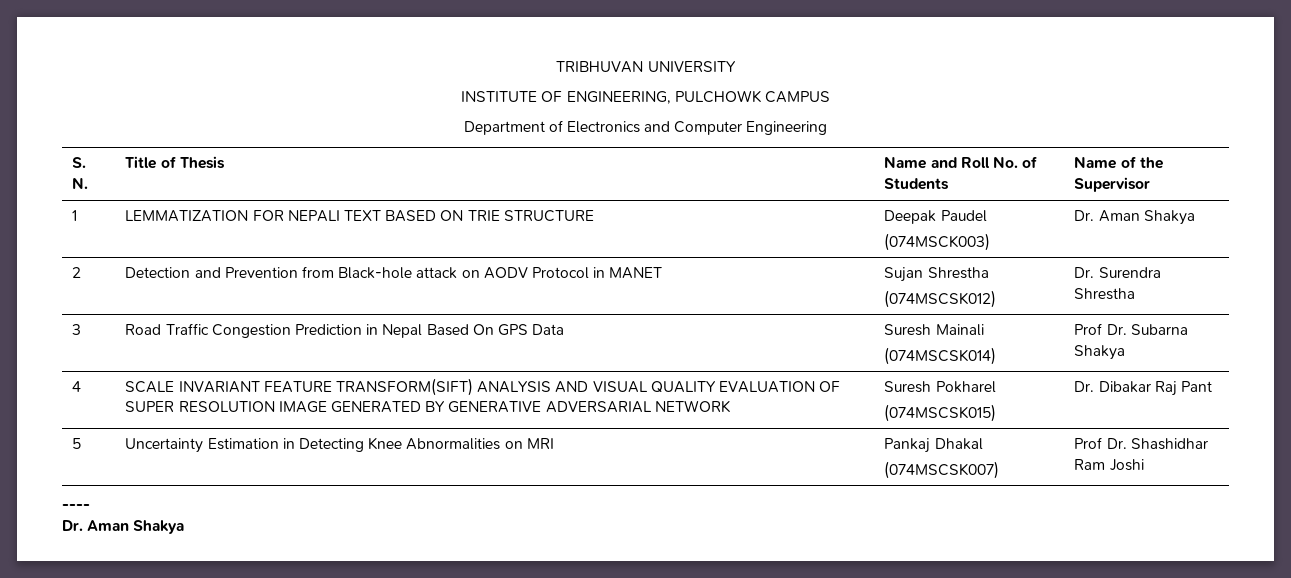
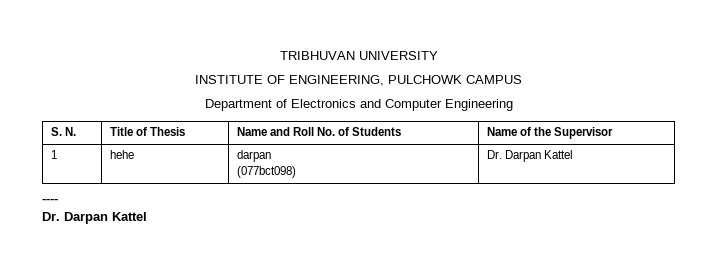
[125,210,594,222] [884,210,987,224] [884,233,991,251] [1074,210,1195,225] [72,267,82,278] [125,266,663,279] [884,267,989,282] [884,290,997,308] [1074,267,1161,278] [1074,288,1136,300] [72,324,82,335] [125,323,565,338] [884,324,984,336] [884,347,997,365] [1074,323,1188,335] [1074,345,1126,360] [72,381,82,392] [125,378,841,396] [125,400,731,413] [884,381,996,393] [884,404,997,422] [1074,381,1212,396] [72,438,82,449] [125,437,554,453] [884,438,983,453] [884,461,1000,479] [1074,437,1208,450] [1074,459,1144,471] LEMMATIZATION FOR NEPALI TEXT BASED ON TRIE STRUCTURE | Deepak Paudel // (074MSCK003) | Dr. Aman Shakya // 2 | Detection and Prevention from Black-hole attack on AODV Protocol in MANET | Sujan Shrestha // (074MSCSK012) | Dr. Surendra Shrestha // 3 | Road Traffic Congestion Prediction in Nepal Based On GPS Data | Suresh Mainali // (074MSCSK014) | Prof Dr. Subarna Shakya // 4 | SCALE INVARIANT FEATURE TRANSFORM(SIFT) ANALYSIS AND VISUAL QUALITY EVALUATION OF SUPER RESOLUTION IMAGE GENERATED BY GENERATIVE ADVERSARIAL NETWORK | Suresh Pokharel // (074MSCSK015) | Dr. Dibakar Raj Pant // 5 | Uncertainty Estimation in Detecting Knee Abnormalities on MRI | Pankaj Dhakal // (074MSCSK007) | Prof Dr. Shashidhar Ram Joshi -> [109,150,134,159] [236,150,271,162] [236,166,296,178] [486,150,574,162] hehe | darpan // (077bct098) | Dr. Darpan Kattel
[87,520,185,534] Aman Shakya -> [64,212,147,224] Darpan Kattel

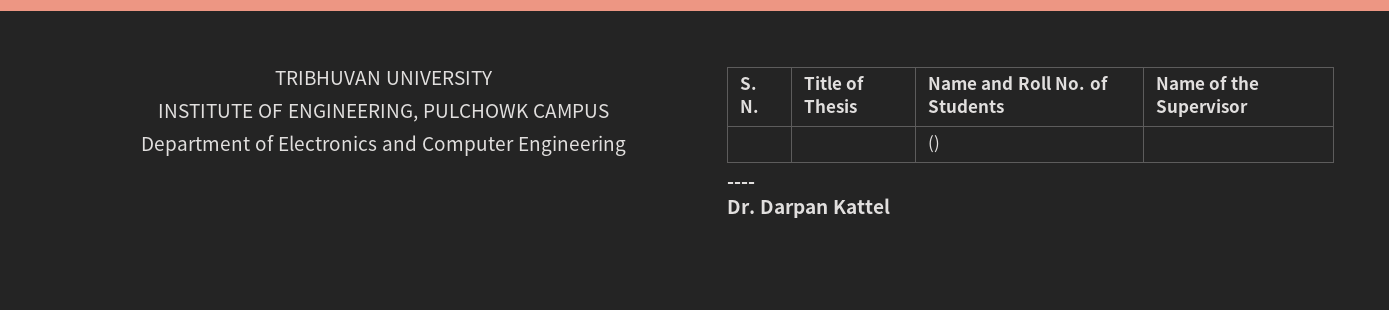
[50,150,57,159] [109,150,134,159] [236,150,271,162] [236,166,296,178] [486,150,574,162] 1 | hehe | darpan // (077bct098) | Dr. Darpan Kattel -> [927,135,940,153] | | () |

